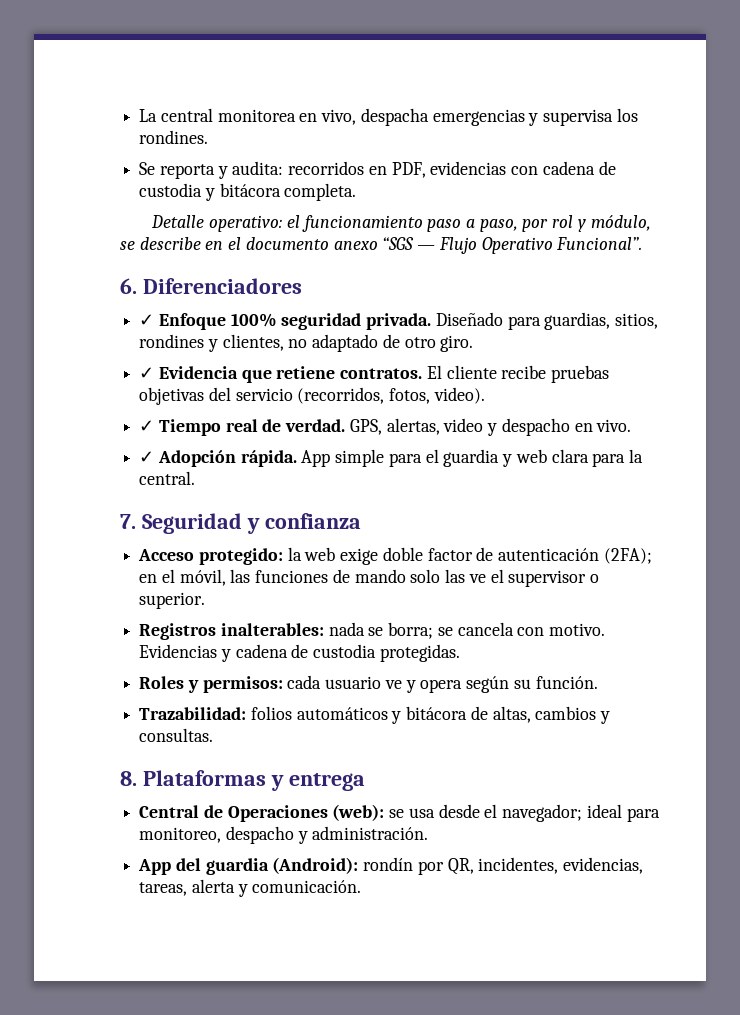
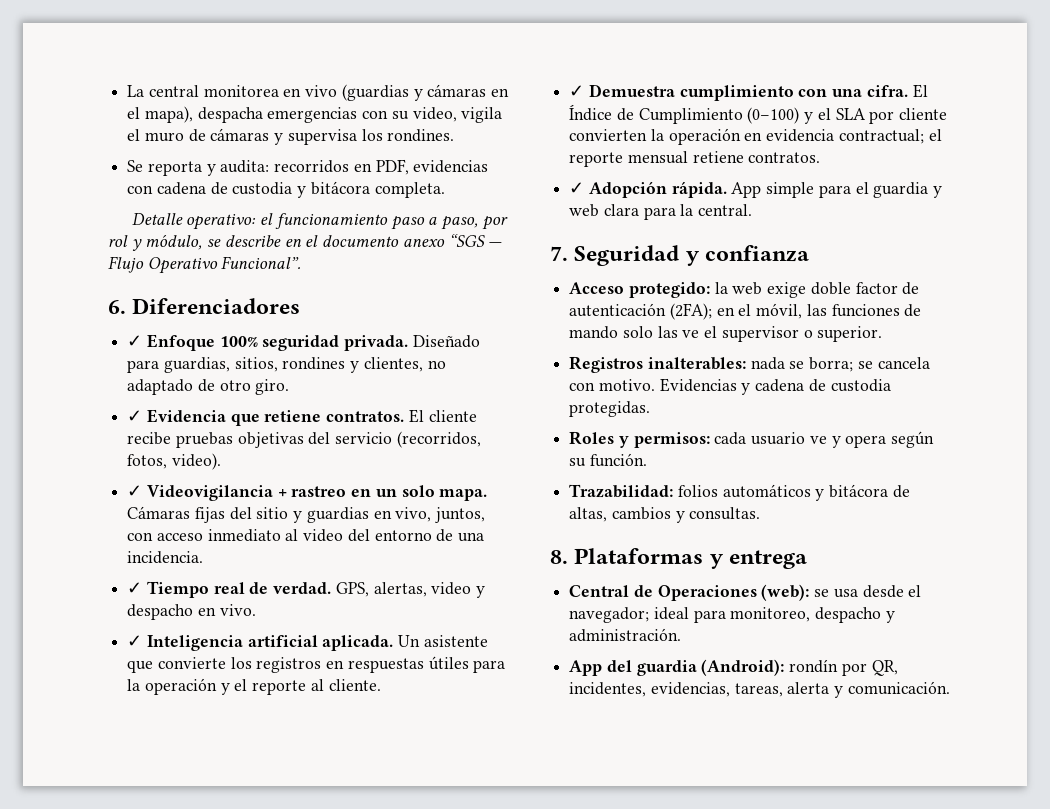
[321,108,525,126] vivo, despacha emergencias -> [305,84,510,101] [127,106,503,123] [127,128,270,142] vivo (guardias y cámaras en el mapa), despacha emergencias con su video, vigila el muro de cámaras
(485, 395) none -> [127,485,488,501] [127,506,486,523] [127,529,485,542] [127,551,204,564] // ✓ Videovigilancia + rastreo en un solo mapa. Cámaras fijas del sitio y guardias en vivo, juntos, con acceso inmediato al video del entorno de una incidencia.
(632, 425) none -> [127,635,488,651] [127,656,506,673] [127,678,381,695] [569,84,928,101] [569,104,948,124] [569,128,942,145] [569,151,821,167] // ✓ Inteligencia artificial aplicada. Un asistente que convierte los registros en respuestas útiles para la operación y el reporte al cliente. // ✓ Demuestra cumplimiento con una cifra. El Índice de Cumplimiento (0–100) y el SLA por cliente convierten la operación en evidencia contractual; el reporte mensual retiene contratos.

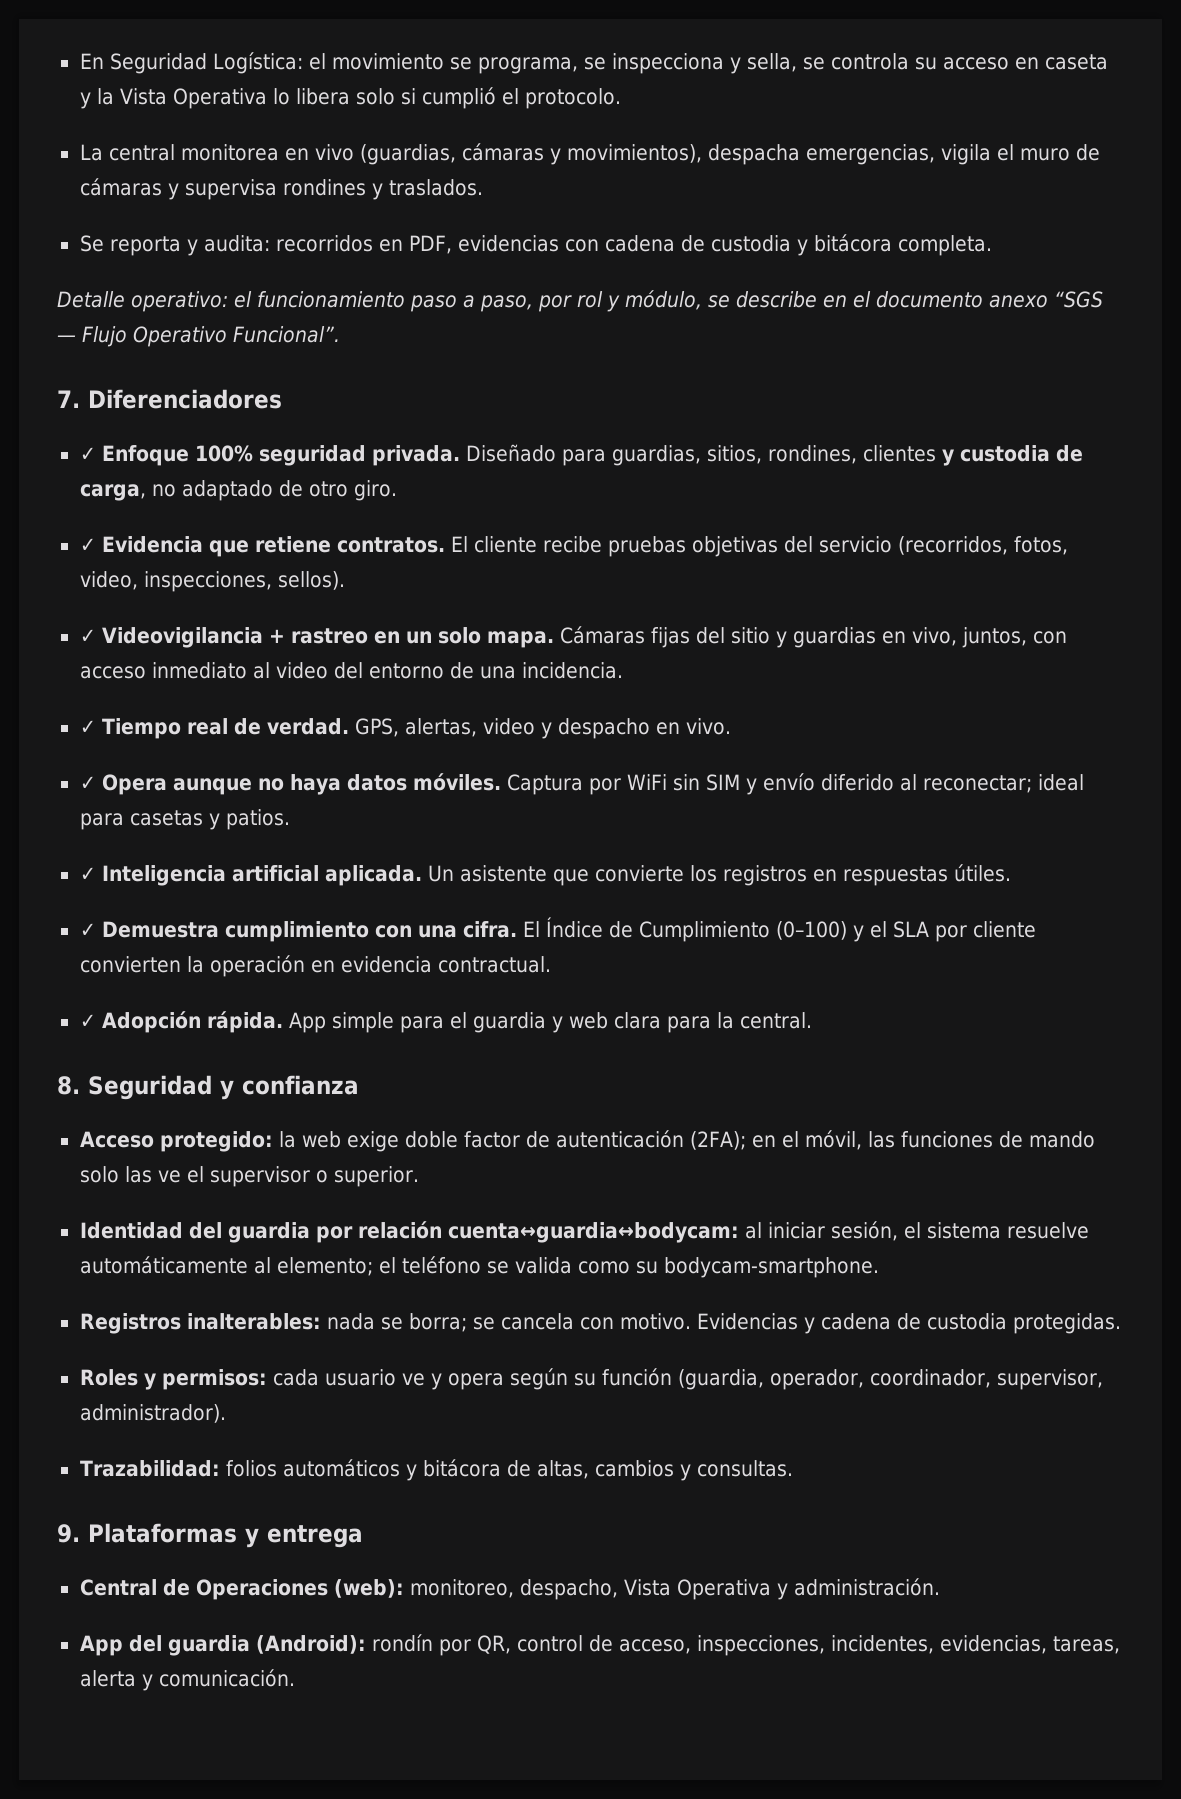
(127, 91) none -> [79,52,1108,74] [79,87,621,109] En Seguridad Logística: el movimiento se programa, se inspecciona y sella, se controla su acceso en caseta y la Vista Operativa lo libera solo si cumplió el protocolo. //
[341,84,510,101] [127,106,457,123] (guardias y cámaras en el mapa), despacha emergencias con su video, -> [359,143,935,165] (guardias, cámaras y movimientos), despacha emergencias,
[361,129,455,142] los rondines. -> [282,179,483,200] rondines y traslados.
[108,300,126,314] 6. -> [57,390,80,408] 7.
[282,357,423,373] rondines y clientes, -> [767,445,1083,466] [79,484,146,501] rondines, clientes y custodia de carga,
[171,453,221,470] video). -> [79,571,345,592] video, inspecciones, sellos).
(256, 610) none -> [79,773,1084,795] [79,809,290,830] // ✓ Opera aunque no haya datos móviles. Captura por WiFi sin SIM y envío diferido al reconectar; ideal para casetas y patios.
[428,656,506,673] [127,678,381,695] útiles para la operación y el reporte al cliente. -> [953,864,1011,882] útiles.
[838,129,942,144] [569,151,821,167] contractual; el reporte mensual retiene contratos. -> [437,956,551,973] contractual.
[550,246,568,261] 7. -> [57,1076,80,1095] 8.
(883, 334) none -> [79,1221,1089,1243] [79,1256,879,1278] // Identidad del guardia por relación cuenta↔guardia↔bodycam: al iniciar sesión, el sistema resuelve automáticamente al elemento; el teléfono se valida como su bodycam-smartphone.
[589,453,647,467] función. -> [601,1368,1103,1390] [79,1404,226,1423] función (guardia, operador, coordinador, supervisor, administrador).
[550,550,568,564] 8. -> [57,1524,80,1543] 9.
[814,585,922,598] [569,607,882,623] se usa desde el navegador; ideal para monitoreo, despacho -> [409,1579,771,1600] monitoreo, despacho, Vista Operativa
(898, 668) none -> [516,1635,825,1656] control de acceso, inspecciones,

